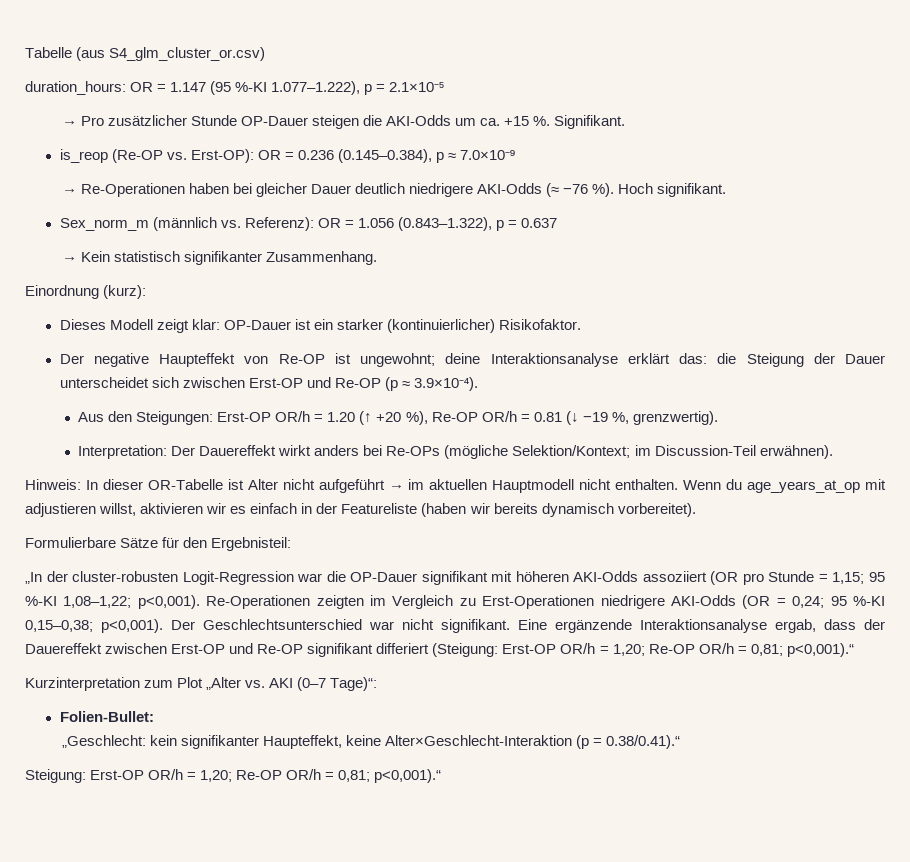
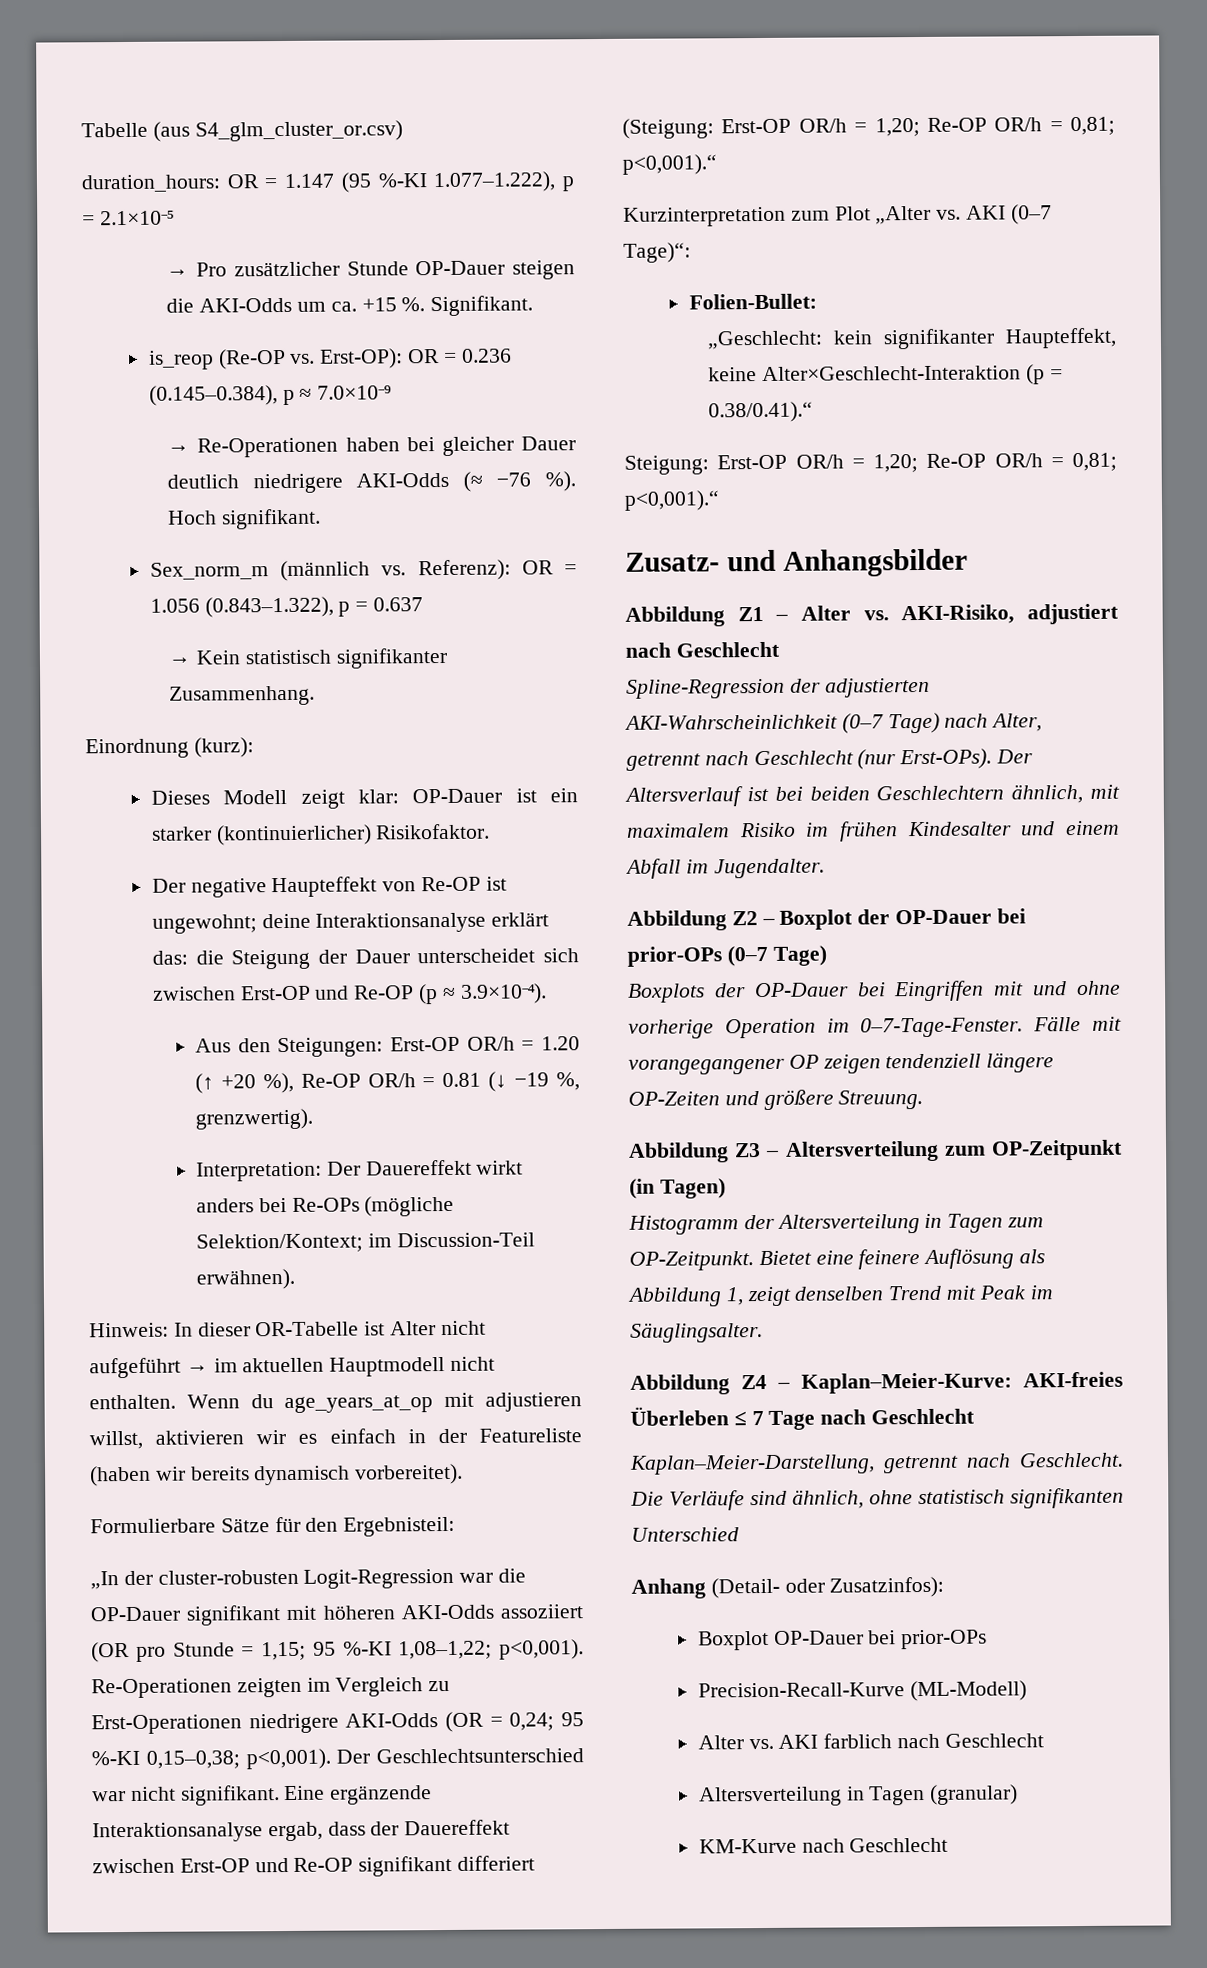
(442, 776) none -> [625,548,968,577] [625,603,1119,627] [625,641,780,658] [626,677,930,699] [624,712,1043,734] [626,748,1034,771] [624,783,1120,807] [626,820,1120,842] [625,858,825,879] [627,908,1026,931] [627,945,827,967] [627,980,1121,1003] [628,1015,1122,1039] [628,1052,1055,1075] [628,1089,924,1110] [628,1139,1123,1163] [629,1178,726,1199] [628,1213,1045,1235] [629,1248,1046,1271] [627,1285,1053,1307] [630,1322,763,1343] [630,1371,1123,1395] [630,1406,976,1430] [629,1452,1124,1475] [630,1487,1124,1511] [631,1527,739,1542] [631,1576,945,1599] [697,1629,988,1651] [697,1680,1027,1702] [697,1733,1044,1750] [698,1784,1019,1807] [698,1837,949,1854] // Zusatz- und Anhangsbilder // Abbildung Z1 – Alter vs. AKI-Risiko, adjustiert nach Geschlecht // Spline-Regression der adjustierten AKI-Wahrscheinlichkeit (0–7 Tage) nach Alter, getrennt nach Geschlecht (nur Erst-OPs). Der Altersverlauf ist bei beiden Geschlechtern ähnlich, mit maximalem Risiko im frühen Kindesalter und einem Abfall im Jugendalter. // Abbildung Z2 – Boxplot der OP-Dauer bei prior-OPs (0–7 Tage) // Boxplots der OP-Dauer bei Eingriffen mit und ohne vorherige Operation im 0–7-Tage-Fenster. Fälle mit vorangegangener OP zeigen tendenziell längere OP-Zeiten und größere Streuung. // Abbildung Z3 – Altersverteilung zum OP-Zeitpunkt (in Tagen) // Histogramm der Altersverteilung in Tagen zum OP-Zeitpunkt. Bietet eine feinere Auflösung als Abbildung 1, zeigt denselben Trend mit Peak im Säuglingsalter. // Abbildung Z4 – Kaplan–Meier-Kurve: AKI-freies Überleben ≤ 7 Tage nach Geschlecht // Kaplan–Meier-Darstellung, getrennt nach Geschlecht. Die Verläufe sind ähnlich, ohne statistisch signifikanten Unterschied // Anhang (Detail- oder Zusatzinfos): // Boxplot OP-Dauer bei prior-OPs // Precision-Recall-Kurve (ML-Modell) // Alter vs. AKI farblich nach Geschlecht // Altersverteilung in Tagen (granular) // KM-Kurve nach Geschlecht

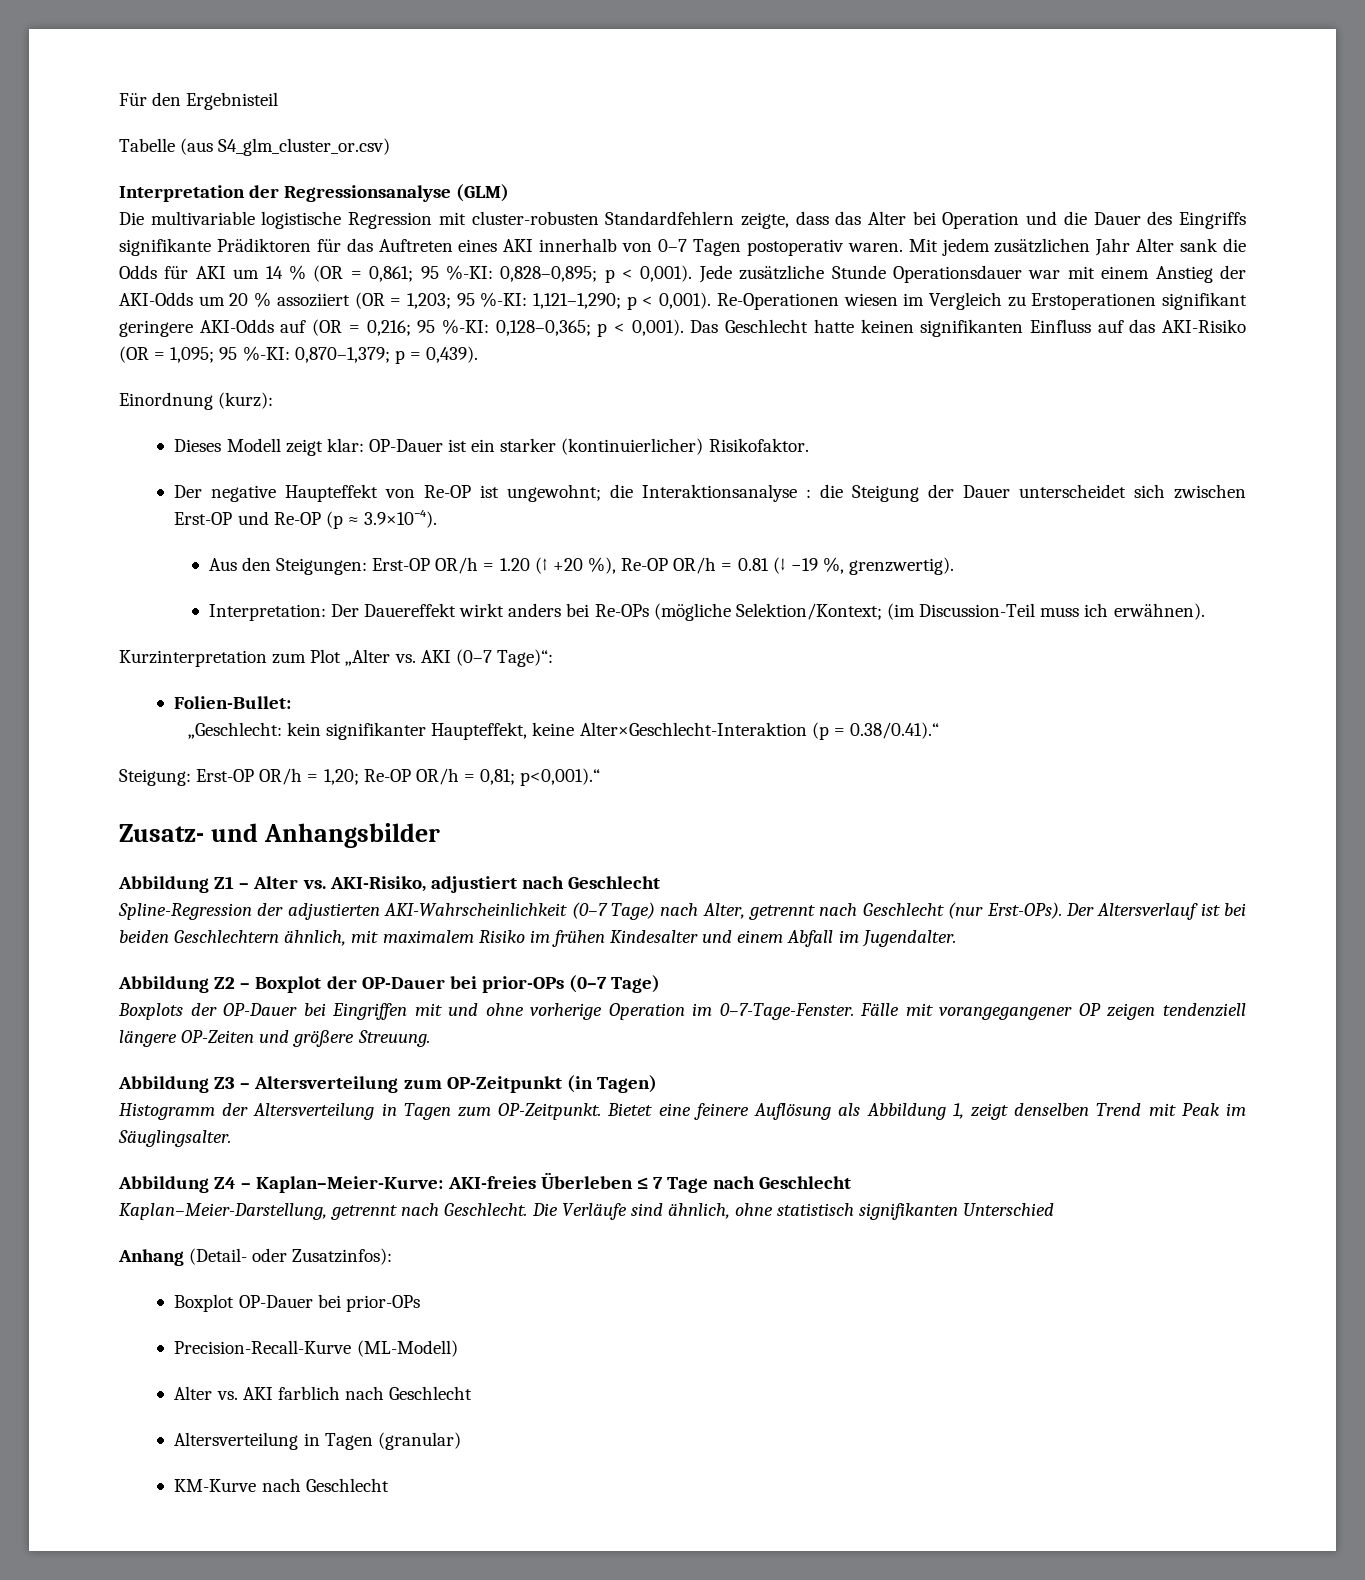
(81, 130) none -> [119,92,279,110] Für den Ergebnisteil //
[81,171,575,193] [82,210,174,226] [166,260,575,280] [166,295,534,317] [148,348,512,370] [148,385,393,406] [167,436,576,458] [167,471,577,494] [168,508,322,530] [149,559,577,582] [149,596,424,618] [168,647,448,669] [169,685,316,706] duration_hours: OR = 1.147 (95 %-KI 1.077–1.222), p = 2.1×10⁻⁵ // → Pro zusätzlicher Stunde OP-Dauer steigen die AKI-Odds um ca. +15 %. Signifikant. // is_reop (Re-OP vs. Erst-OP): OR = 0.236 (0.145–0.384), p ≈ 7.0×10⁻⁹ // → Re-Operationen haben bei gleicher Dauer deutlich niedrigere AKI-Odds (≈ −76 %). Hoch signifikant. // Sex_norm_m (männlich vs. Referenz): OR = 1.056 (0.843–1.322), p = 0.637 // → Kein statistisch signifikanter Zusammenhang. -> [119,184,510,202] [119,211,1247,229] [119,238,1247,256] [119,265,1246,283] [119,292,1248,310] [119,319,1247,337] [119,346,479,364] Interpretation der Regressionsanalyse (GLM) // Die multivariable logistische Regression mit cluster-robusten Standardfehlern zeigte, dass das Alter bei Operation und die Dauer des Eingriffs signifikante Prädiktoren für das Auftreten eines AKI innerhalb von 0–7 Tagen postoperativ waren. Mit jedem zusätzlichen Jahr Alter sank die Odds für AKI um 14 % (OR = 0,861; 95 %-KI: 0,828–0,895; p < 0,001). Jede zusätzliche Stunde Operationsdauer war mit einem Anstieg der AKI-Odds um 20 % assoziiert (OR = 1,203; 95 %-KI: 1,121–1,290; p < 0,001). Re-Operationen wiesen im Vergleich zu Erstoperationen signifikant geringere AKI-Odds auf (OR = 0,216; 95 %-KI: 0,128–0,365; p < 0,001). Das Geschlecht hatte keinen signifikanten Einfluss auf das AKI-Risiko (OR = 1,095; 95 %-KI: 0,870–1,379; p = 0,439).
[261,912,550,933] [151,950,188,965] deine Interaktionsanalyse erklärt das: -> [610,484,812,502] die Interaktionsanalyse :
[367,1232,535,1248] [195,1268,295,1290] [89,1320,486,1338] [89,1356,496,1379] [89,1392,582,1414] [89,1428,582,1450] [90,1463,464,1487] [90,1516,456,1537] [90,1568,527,1590] [90,1604,583,1626] [91,1639,584,1663] [91,1677,451,1699] [91,1711,584,1735] [91,1748,584,1770] [92,1785,433,1806] [92,1819,511,1843] [92,1855,536,1877] [622,116,1115,139] [622,154,717,175] im Discussion-Teil erwähnen). // Hinweis: In dieser OR-Tabelle ist Alter nicht aufgeführt → im aktuellen Hauptmodell nicht enthalten. Wenn du age_years_at_op mit adjustieren willst, aktivieren wir es einfach in der Featureliste (haben wir bereits dynamisch vorbereitet). // Formulierbare Sätze für den Ergebnisteil: // „In der cluster-robusten Logit-Regression war die OP-Dauer signifikant mit höheren AKI-Odds assoziiert (OR pro Stunde = 1,15; 95 %-KI 1,08–1,22; p<0,001). Re-Operationen zeigten im Vergleich zu Erst-Operationen niedrigere AKI-Odds (OR = 0,24; 95 %-KI 0,15–0,38; p<0,001). Der Geschlechtsunterschied war nicht signifikant. Eine ergänzende Interaktionsanalyse ergab, dass der Dauereffekt zwischen Erst-OP und Re-OP signifikant differiert (Steigung: Erst-OP OR/h = 1,20; Re-OP OR/h = 0,81; p<0,001).“ -> [887,603,1205,620] (im Discussion-Teil muss ich erwähnen).

